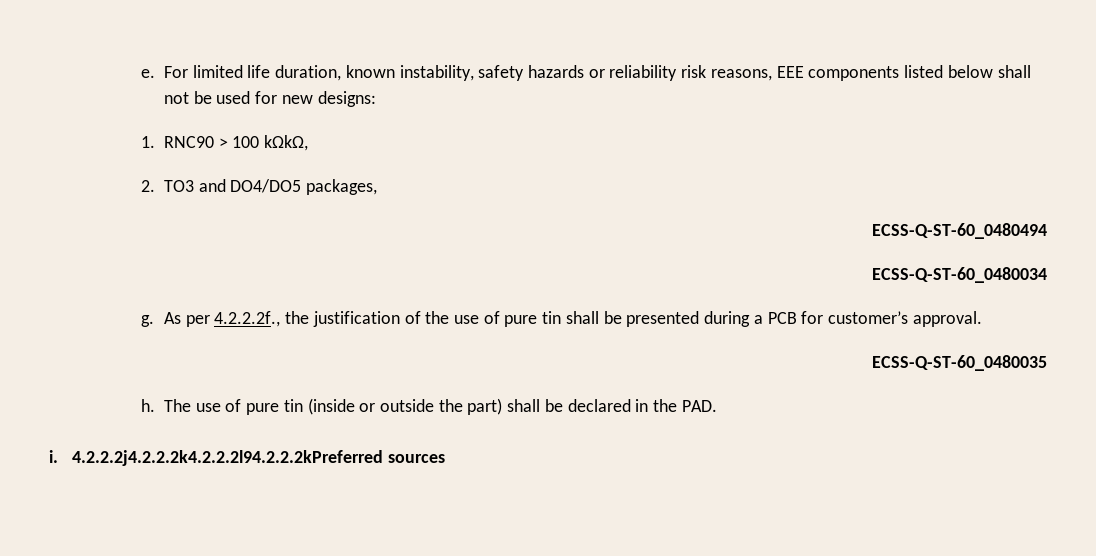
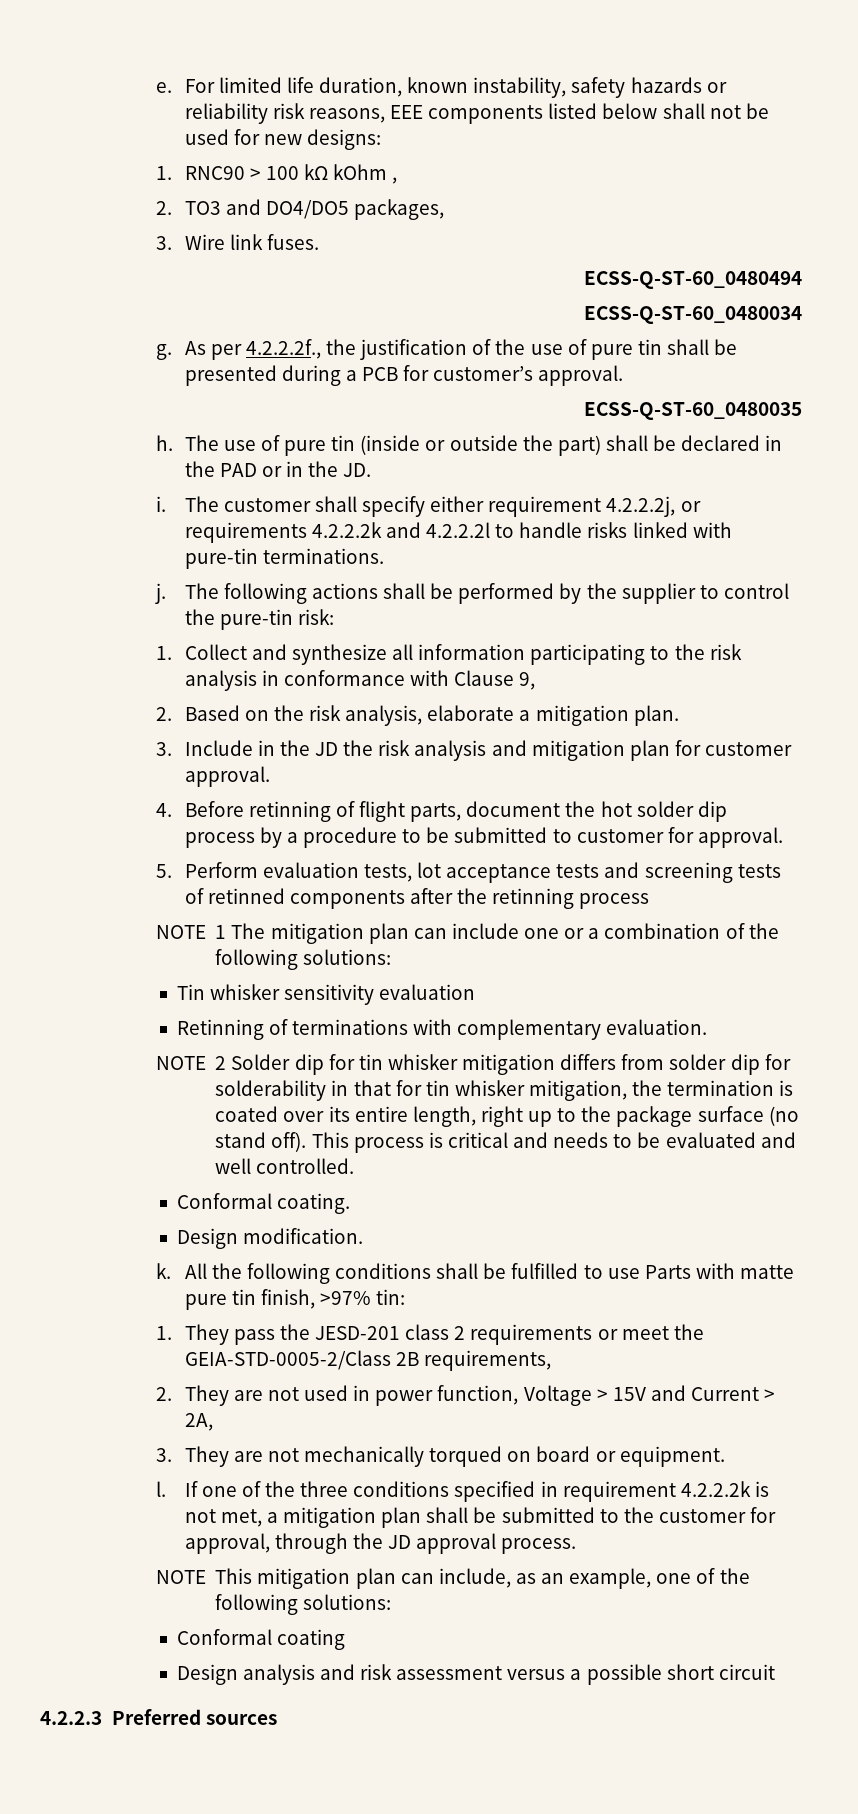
[264,135,309,151] kΩkΩ, -> [304,164,398,184] kΩ kOhm ,
(378, 187) none -> [155,234,319,250] // 3. Wire link fuses.
[681,400,717,412] [49,450,383,466] PAD. // i. 4.2.2.2j4.2.2.2k4.2.2.2l94.2.2.2kPreferred -> [219,461,372,477] [155,496,701,517] [184,522,732,543] [184,548,384,569] [154,583,790,604] [184,609,334,630] [155,644,742,665] [184,670,536,691] [155,705,679,726] [155,740,793,761] [184,766,270,787] [155,801,727,822] [184,827,784,848] [155,862,781,883] [184,888,650,909] [155,923,779,944] [215,949,392,970] [176,984,476,1005] [176,1019,708,1040] [155,1054,791,1075] [215,1080,794,1101] [215,1106,799,1127] [215,1132,796,1153] [215,1158,355,1174] [176,1193,350,1214] [176,1228,363,1249] [155,1263,795,1284] [184,1289,406,1310] [155,1324,704,1345] [184,1350,551,1371] [155,1385,776,1406] [184,1413,213,1431] [155,1446,725,1467] [155,1481,770,1502] [184,1507,777,1528] [184,1533,577,1554] [155,1568,750,1589] [215,1594,392,1615] [176,1629,345,1650] [176,1664,775,1685] [40,1709,201,1725] PAD or in the JD. // i. The customer shall specify either requirement 4.2.2.2j, or requirements 4.2.2.2k and 4.2.2.2l to handle risks linked with pure-tin terminations. // j. The following actions shall be performed by the supplier to control the pure-tin risk: // 1. Collect and synthesize all information participating to the risk analysis in conformance with Clause 9, // 2. Based on the risk analysis, elaborate a mitigation plan. // 3. Include in the JD the risk analysis and mitigation plan for customer approval. // 4. Before retinning of flight parts, document the hot solder dip process by a procedure to be submitted to customer for approval. // 5. Perform evaluation tests, lot acceptance tests and screening tests of retinned components after the retinning process // NOTE 1 The mitigation plan can include one or a combination of the following solutions: // Tin whisker sensitivity evaluation // Retinning of terminations with complementary evaluation. // NOTE 2 Solder dip for tin whisker mitigation differs from solder dip for solderability in that for tin whisker mitigation, the termination is coated over its entire length, right up to the package surface (no stand off). This process is critical and needs to be evaluated and well controlled. // Conformal coating. // Design modification. // k. All the following conditions shall be fulfilled to use Parts with matte pure tin finish, >97% tin: // 1. They pass the JESD-201 class 2 requirements or meet the GEIA-STD-0005-2/Class 2B requirements, // 2. They are not used in power function, Voltage > 15V and Current > 2A, // 3. They are not mechanically torqued on board or equipment. // l. If one of the three conditions specified in requirement 4.2.2.2k is not met, a mitigation plan shall be submitted to the customer for approval, through the JD approval process. // NOTE This mitigation plan can include, as an example, one of the following solutions: // Conformal coating // Design analysis and risk assessment versus a possible short circuit // 4.2.2.3 Preferred

